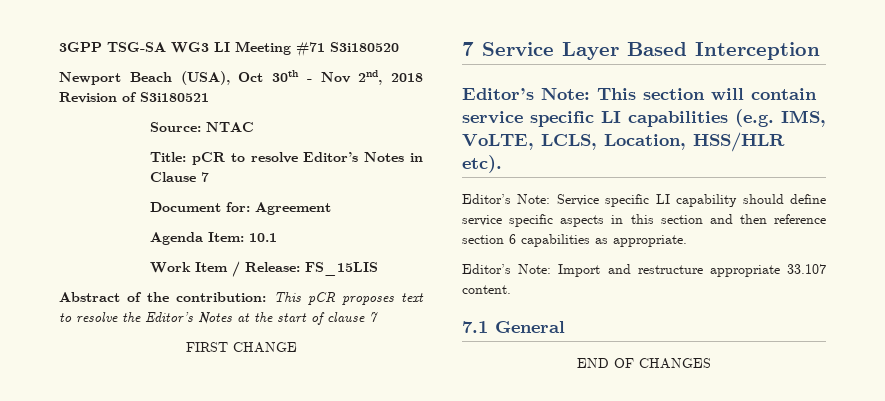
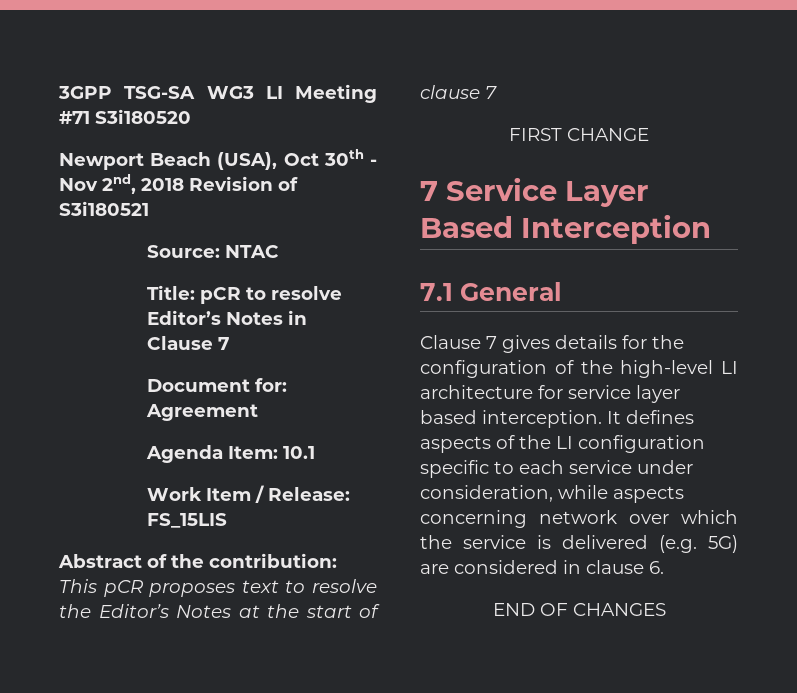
[462,87,817,100] [462,109,826,127] [462,132,785,152] [462,155,502,173] [462,194,826,207] [462,214,826,227] [462,234,687,247] [462,264,826,277] [462,285,511,294] [462,321,565,333] Editor’s Note: This section will contain service specific LI capabilities (e.g. IMS, VoLTE, LCLS, Location, HSS/HLR etc). // Editor’s Note: Service specific LI capability should define service specific aspects in this section and then reference section 6 capabilities as appropriate. // Editor’s Note: Import and restructure appropriate 33.107 content. // 7.1 General -> [420,282,562,301] [420,335,684,353] [420,360,738,378] [420,385,680,403] [420,410,694,428] [420,435,705,453] [420,460,693,478] [420,485,684,503] [420,510,738,528] [420,535,738,553] [420,560,664,574] 7.1 General // Clause 7 gives details for the configuration of the high-level LI architecture for service layer based interception. It defines aspects of the LI configuration specific to each service under consideration, while aspects concerning network over which the service is delivered (e.g. 5G) are considered in clause 6.

